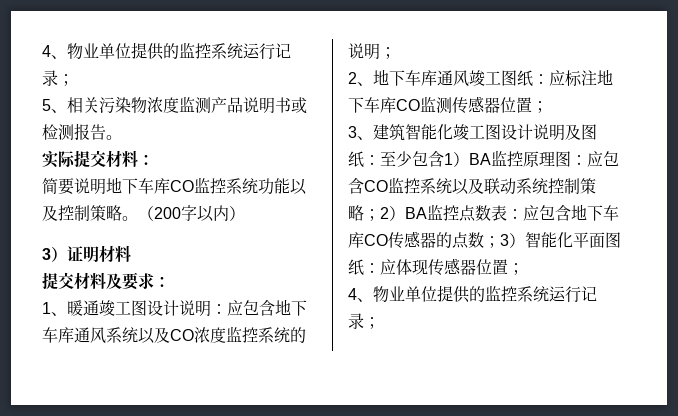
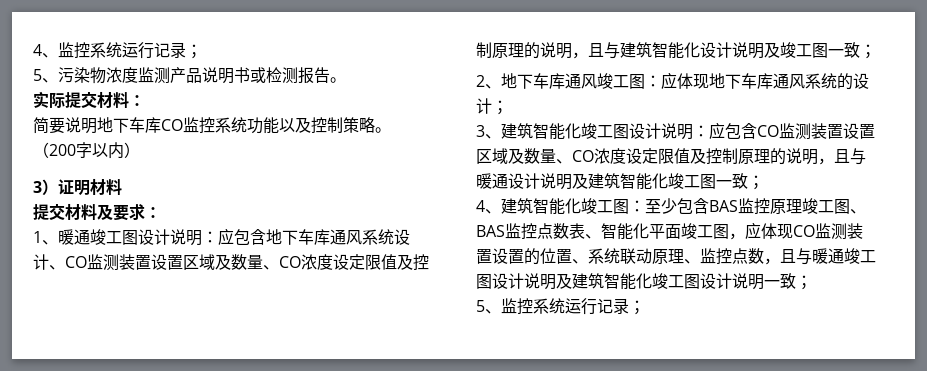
[42,42,179,60] 4、物业单位提供的 -> [33,44,58,58] 4、
[67,97,99,113] 相关 -> (58, 80) none
[138,326,306,344] [348,43,380,60] 以及CO浓度监控系统的说明 -> [394,229,410,245] [33,254,429,271] [476,42,860,59] 设计、CO监测装置设置区域及数量、CO浓度设定限值及控制原理的说明，且与建筑智能化设计说明及竣工图一致
[517,69,613,87] [348,96,532,114] 纸：应标注地下车库CO监测传感器位置 -> [645,72,869,90] [476,98,492,114] ：应体现地下车库通风系统的设计
[565,124,597,140] [348,150,619,168] [348,177,596,195] [348,204,619,222] [348,231,621,249] [348,258,524,276] [348,285,485,303] 及图纸：至少包含1）BA监控原理图：应包含CO监控系统以及联动系统控制策略；2）BA监控点数表：应包含地下车库CO传感器的点数；3）智能化平面图纸：应体现传感器位置； // 4、物业单位提供的 -> [693,122,875,140] [476,148,866,165] [476,173,764,190] [476,198,866,215] [476,222,863,240] [476,248,876,265] [476,273,812,290] [476,300,501,314] ：应包含CO监测装置设置区域及数量、CO浓度设定限值及控制原理的说明，且与暖通设计说明及建筑智能化竣工图一致； // 4、建筑智能化竣工图：至少包含BAS监控原理竣工图、BAS监控点数表、智能化平面竣工图，应体现CO监测装置设置的位置、系统联动原理、监控点数，且与暖通竣工图设计说明及建筑智能化竣工图设计说明一致； // 5、

